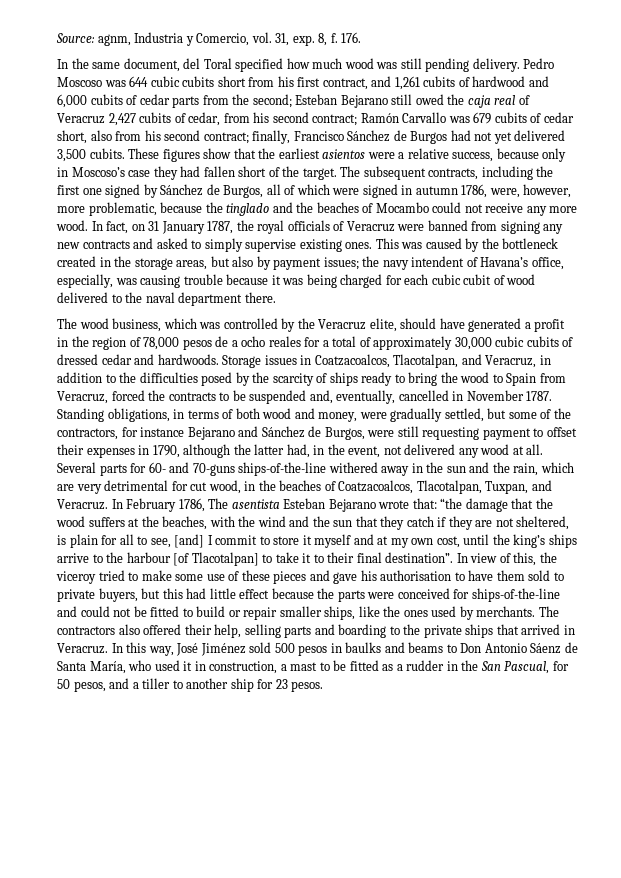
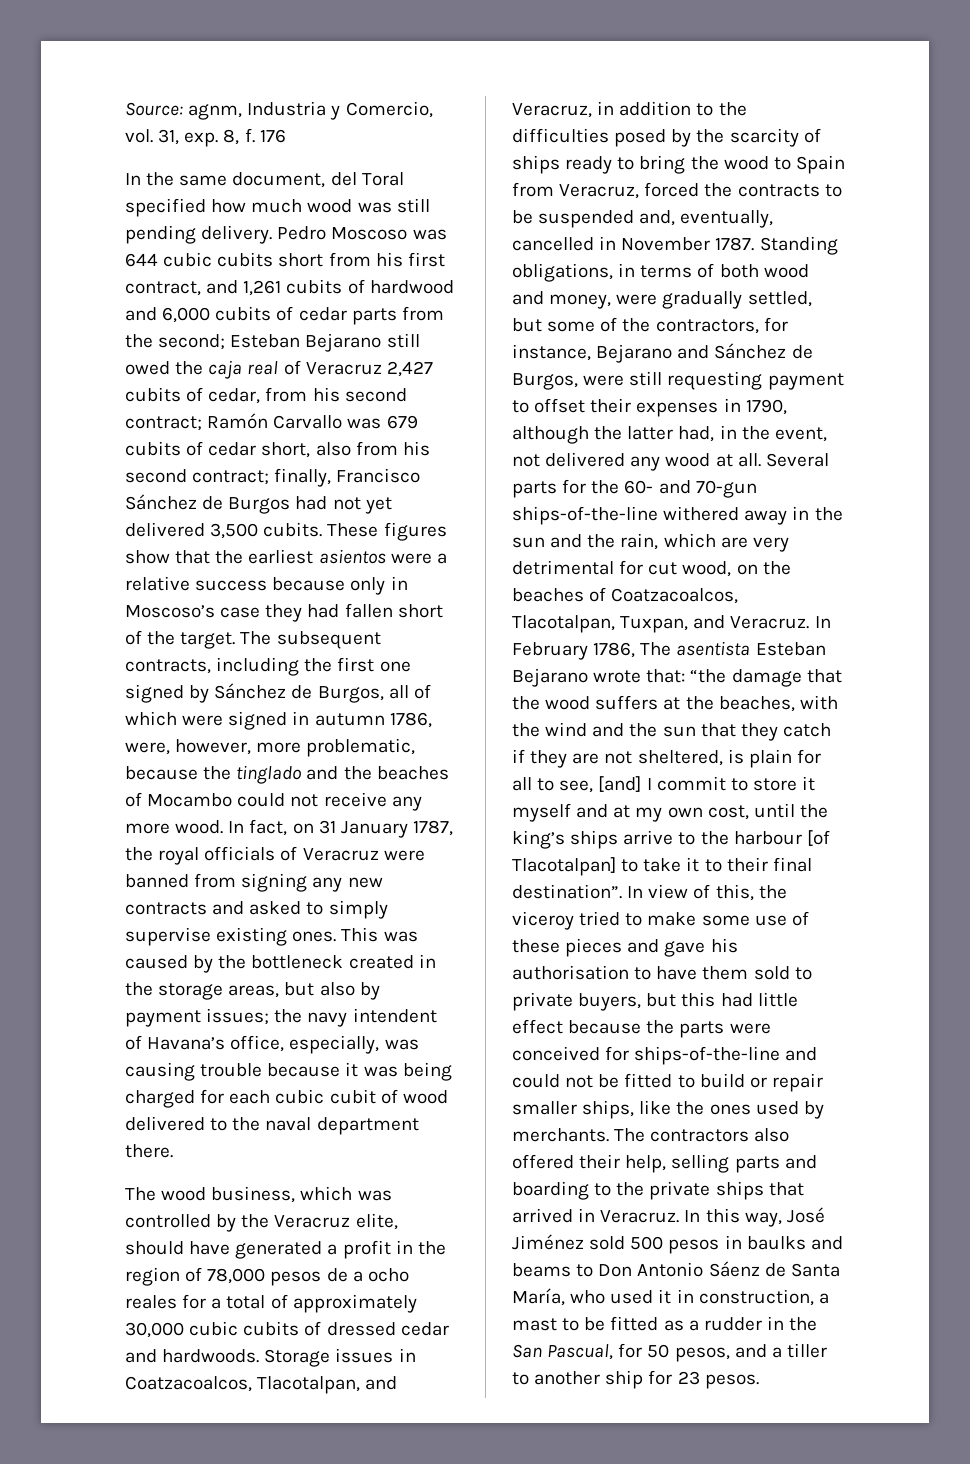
[341,32,362,43] 176. -> [259,129,286,143] 176
[452,152,494,162] success, -> [195,580,268,591] success
[140,427,185,437] instance -> [512,344,591,361] instance,
(147, 468) none -> [591,480,620,494] the
[192,463,235,476] 70-guns -> [695,480,757,498] 70-gun
[244,481,256,491] in -> [736,564,758,575] on

